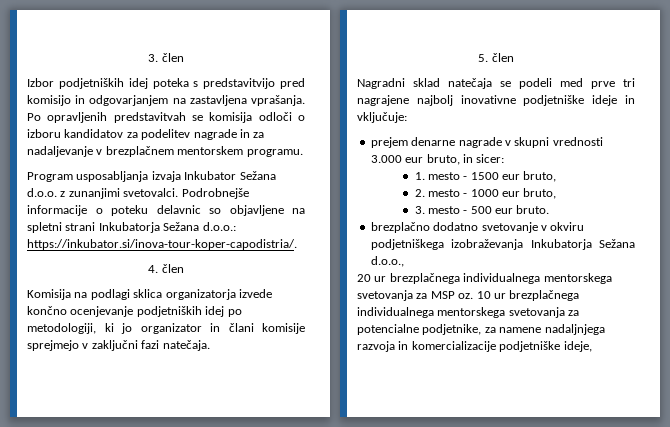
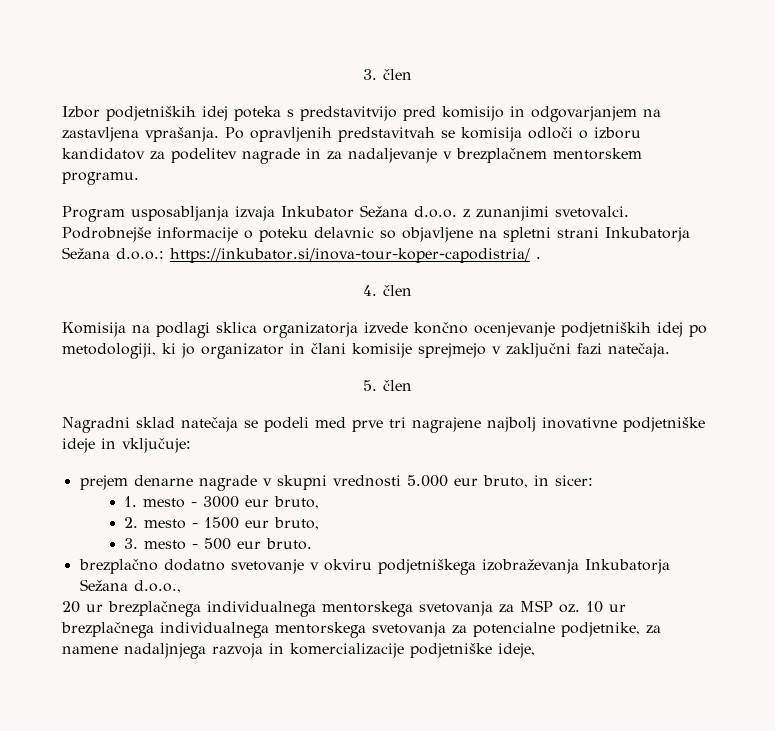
[27,239,297,250] https://inkubator.si/inova-tour-koper-capodistria/. -> [170,248,541,263] https://inkubator.si/inova-tour-koper-capodistria/ .
[370,155,402,163] 3.000 -> [406,475,448,487] 5.000
[470,172,499,180] 1500 -> [203,496,240,508] 3000
[470,189,499,197] 1000 -> [204,517,240,529] 1500

